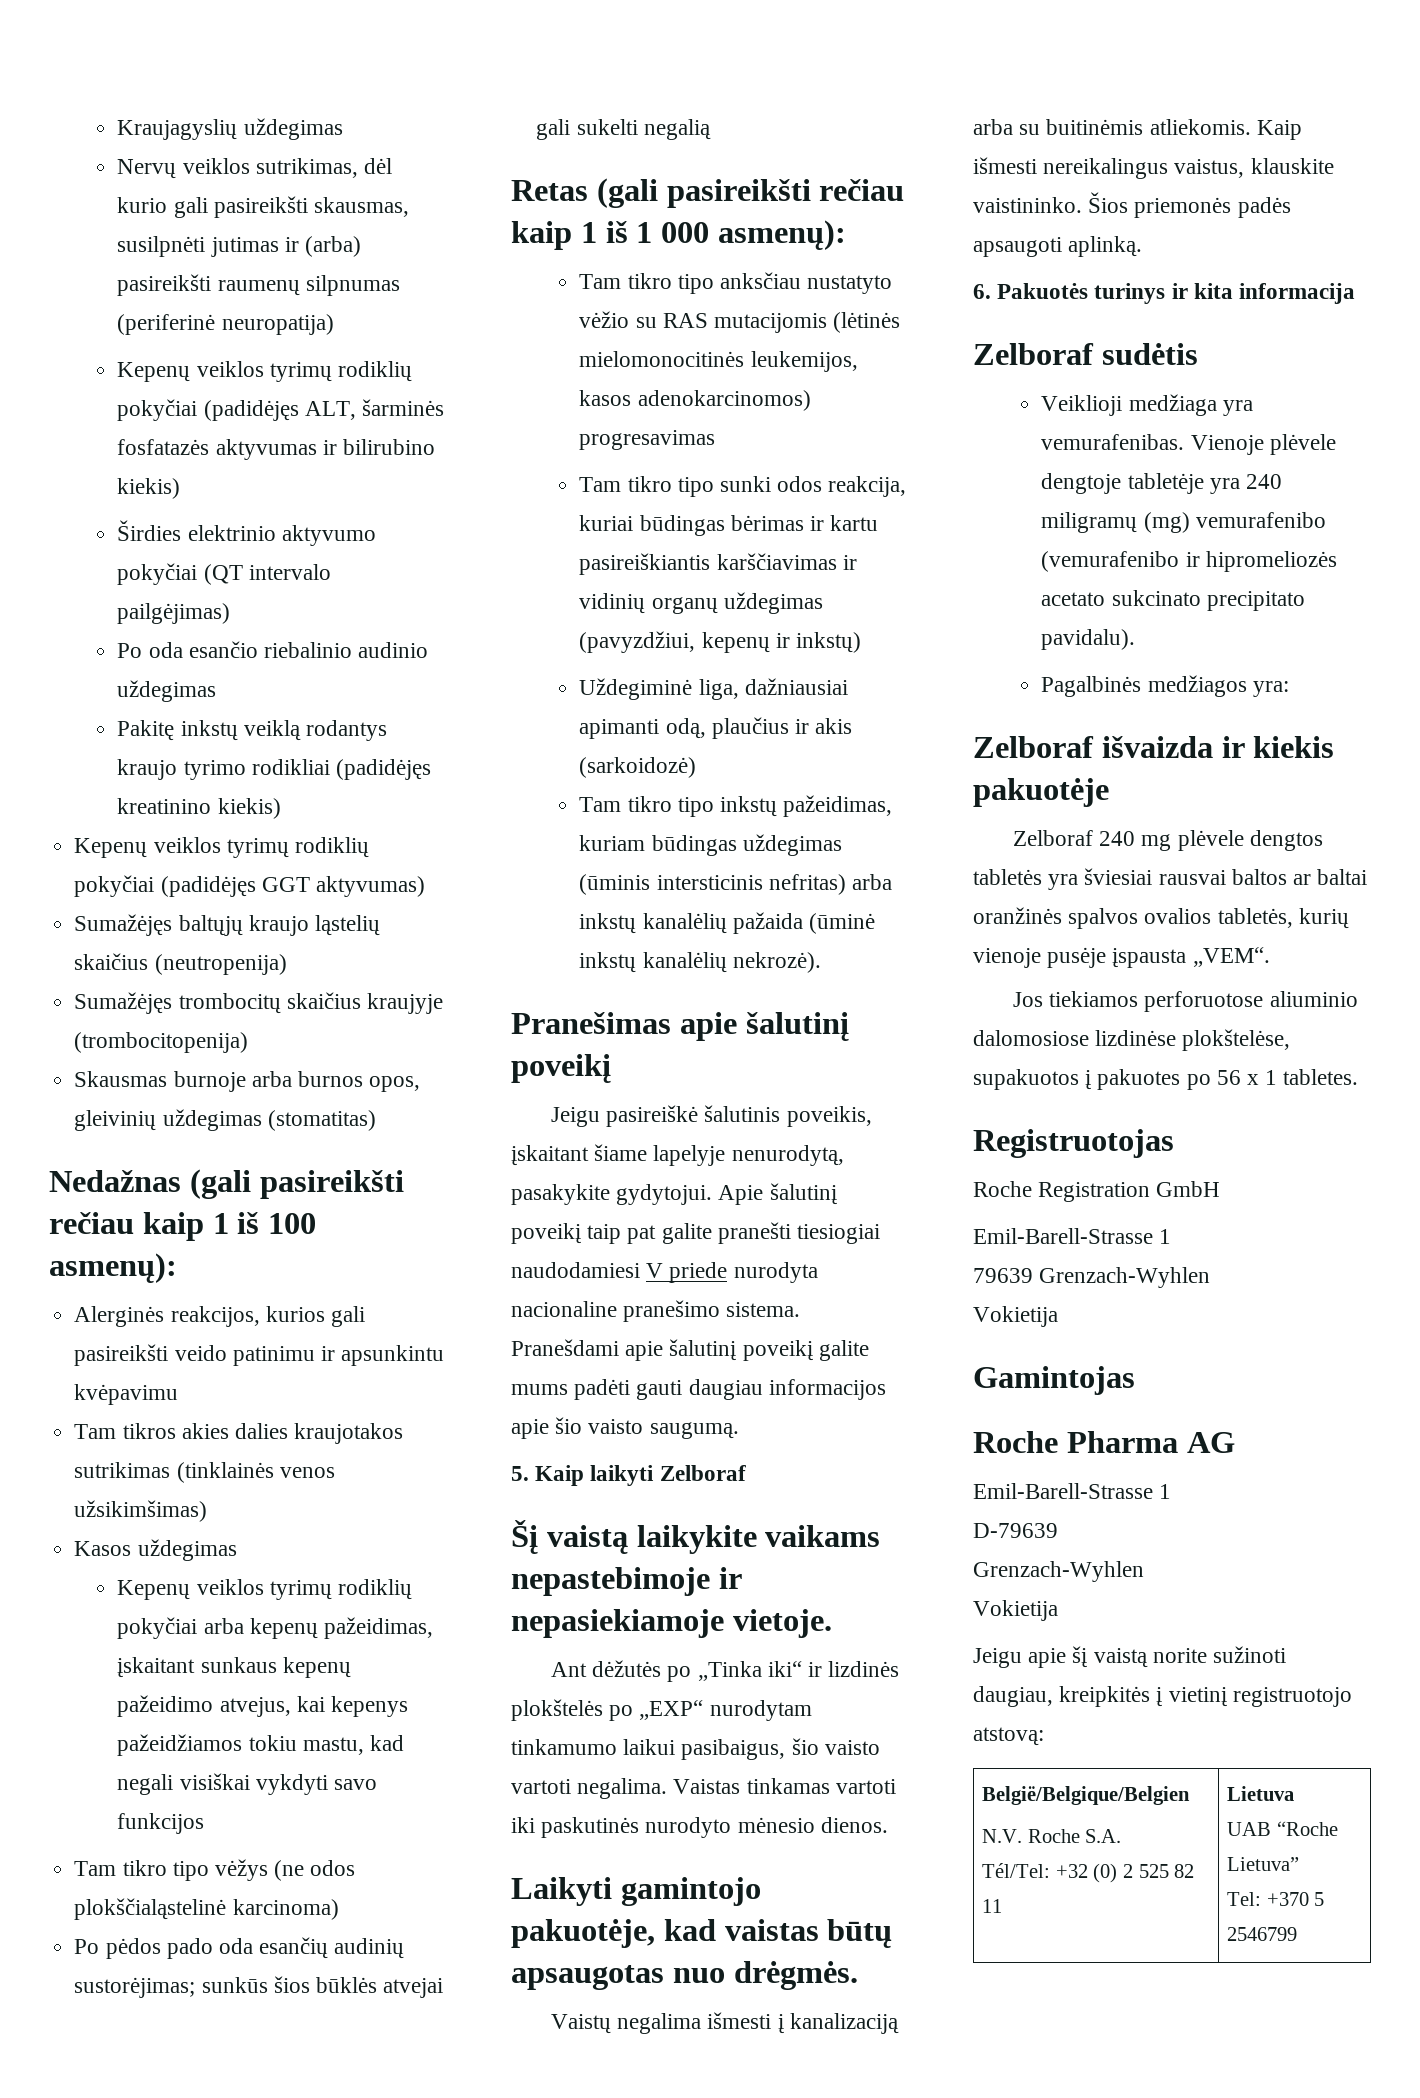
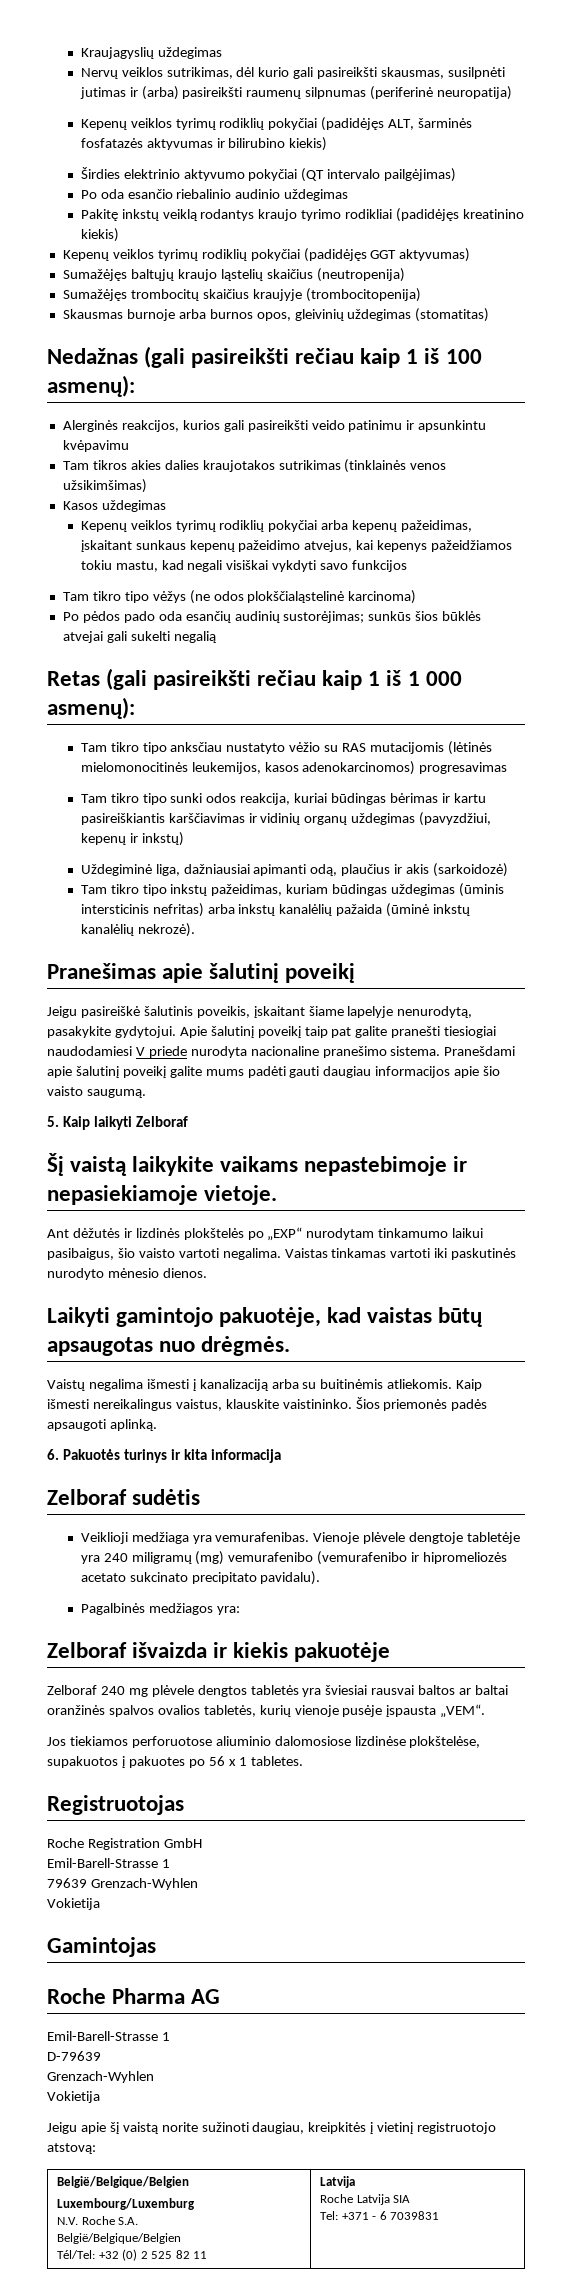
[667,1661,802,1682] po „Tinka iki“ -> (120, 1233) none
(1191, 1795) none -> [57,2198,196,2210] // Luxembourg/Luxemburg
(1122, 1836) none -> [57,2233,182,2244] // België/Belgique/Belgien
[1227,1786,1295,1801] [1227,1821,1338,1836] [1227,1857,1300,1871] [1227,1892,1325,1906] [1227,1927,1298,1941] Lietuva // UAB “Roche Lietuva” // Tel: +370 5 2546799 -> [320,2176,356,2188] [320,2194,411,2205] [320,2211,440,2220] Latvija // Roche Latvija SIA // Tel: +371 - 6 7039831

